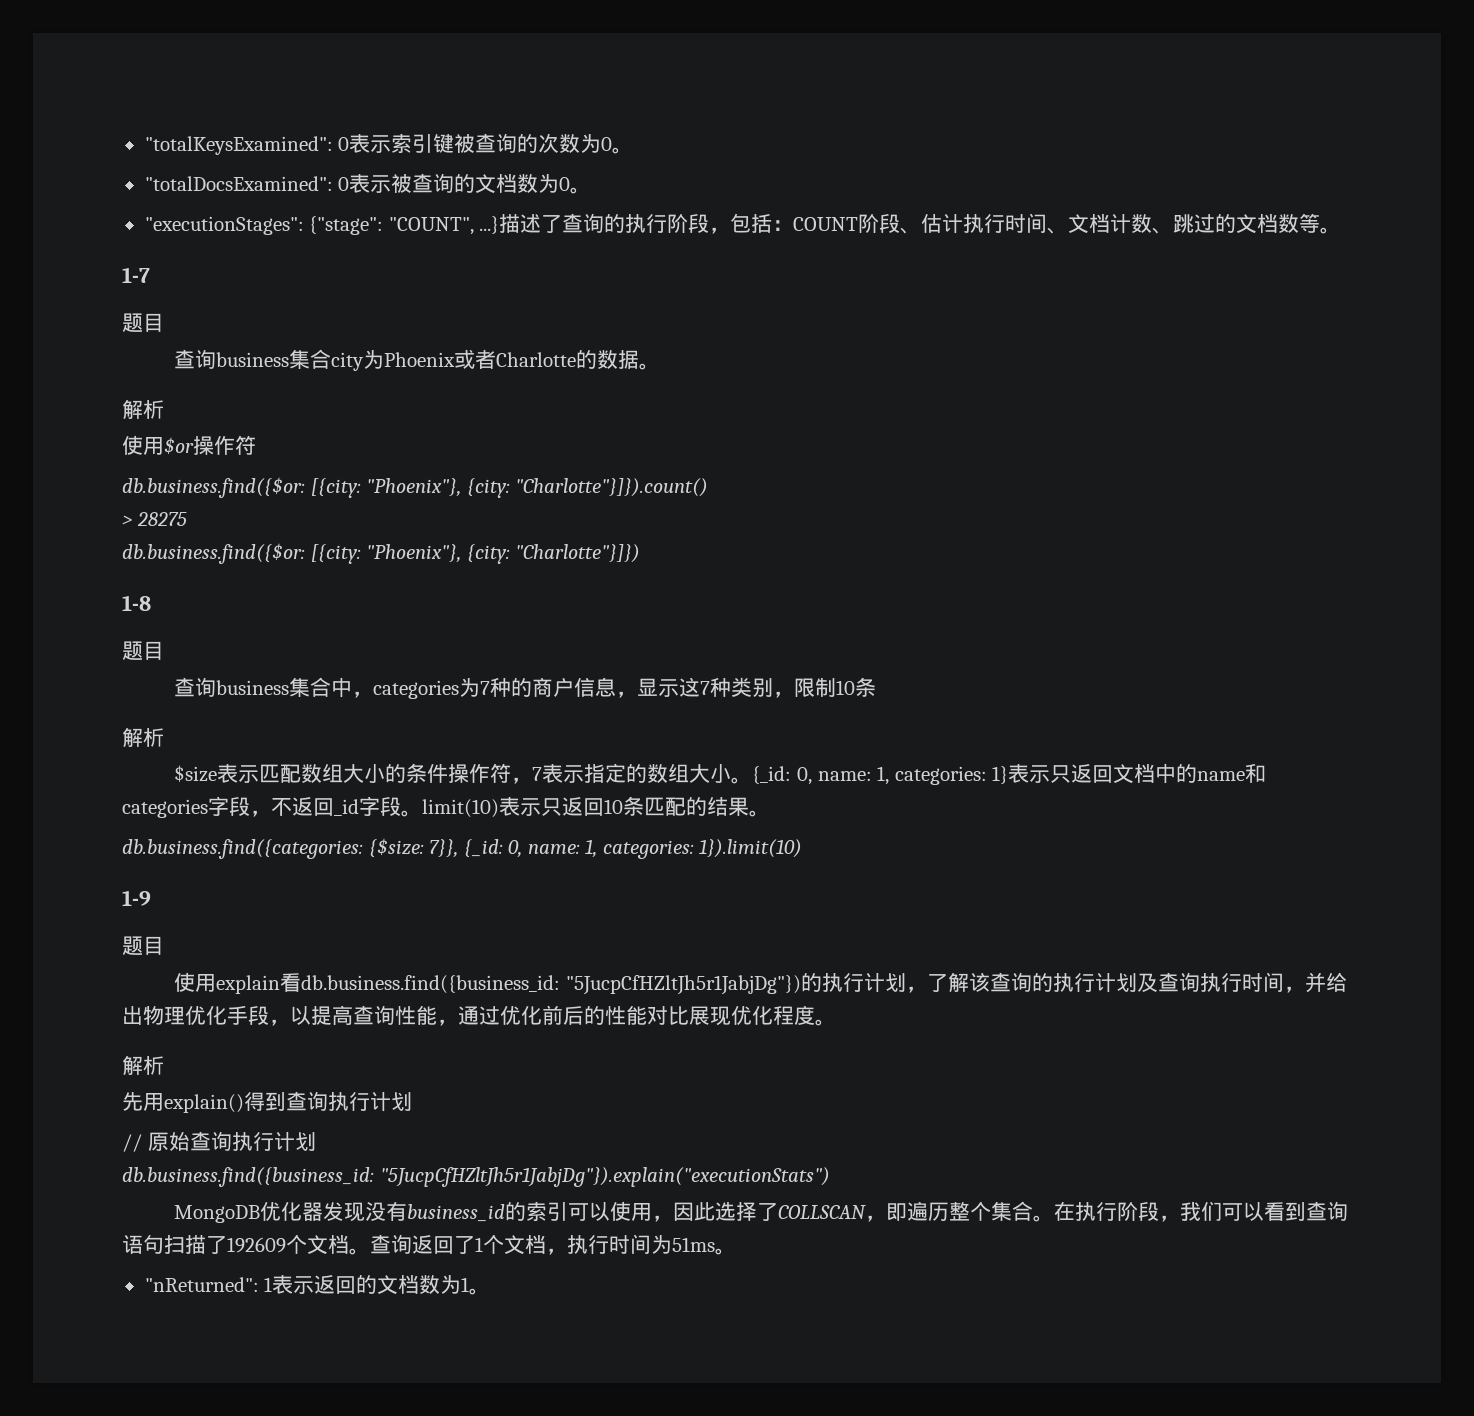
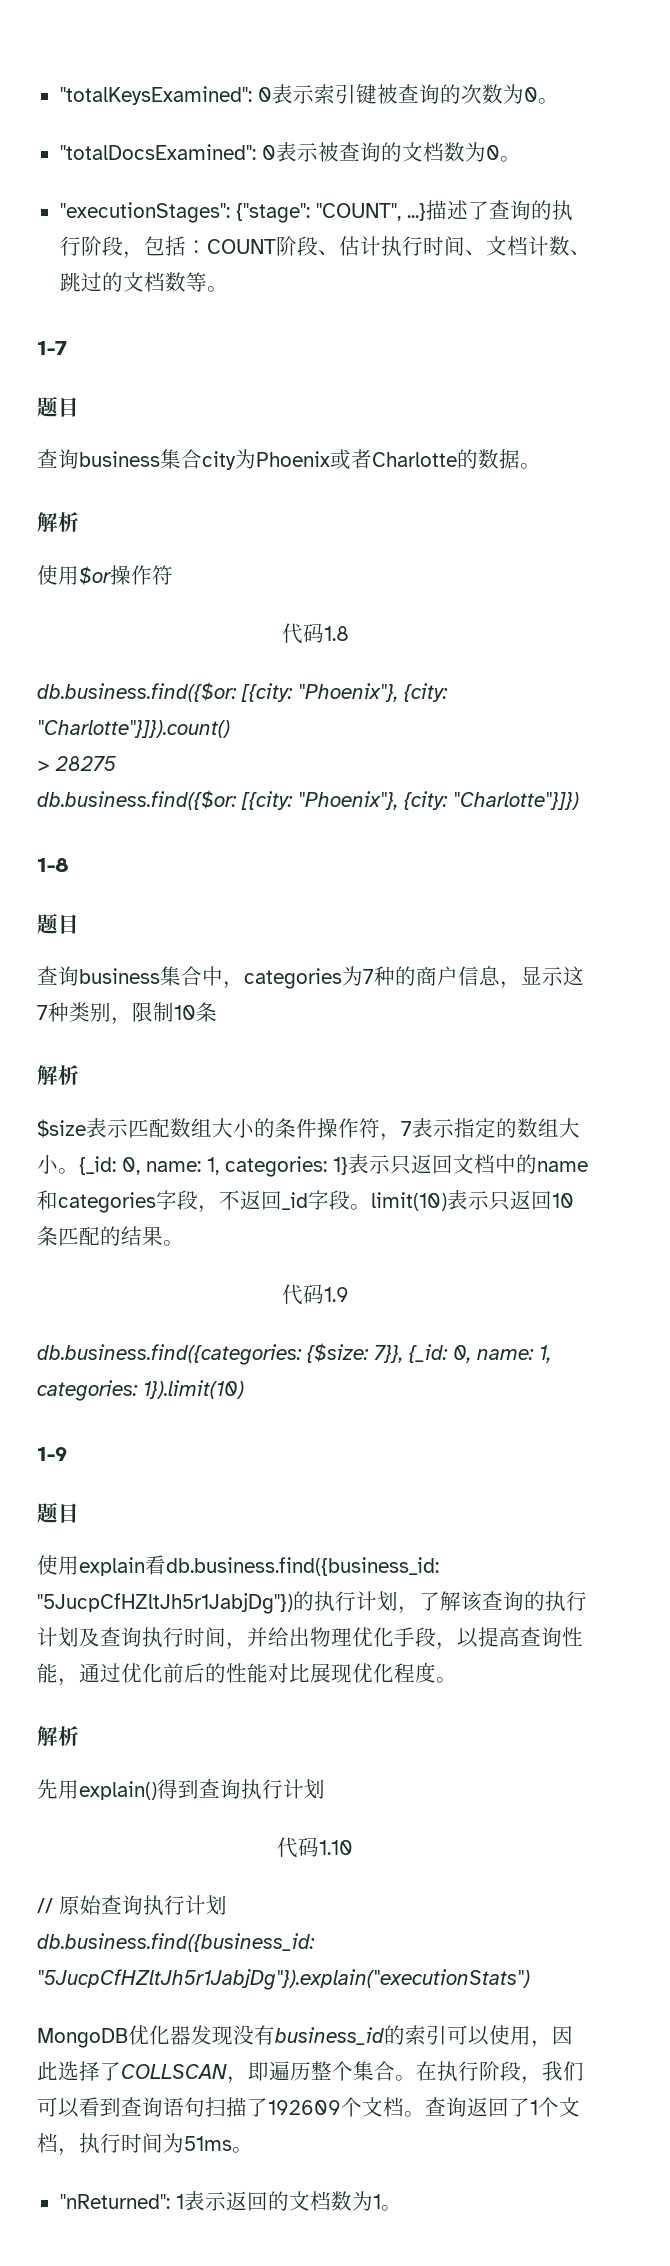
(256, 445) none -> [281,623,349,644] // 代码1.8
(770, 813) none -> [281,1284,349,1305] // 代码1.9
(412, 1101) none -> [277,1837,353,1858] // 代码1.10

